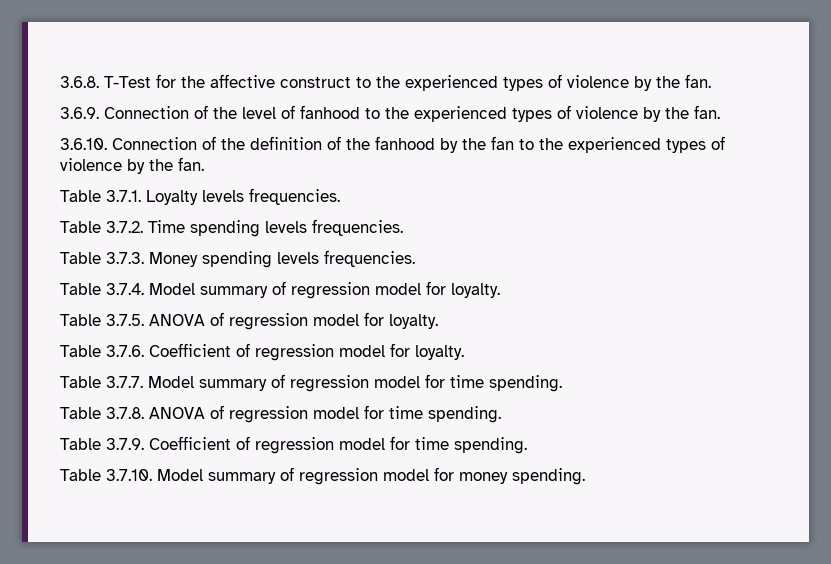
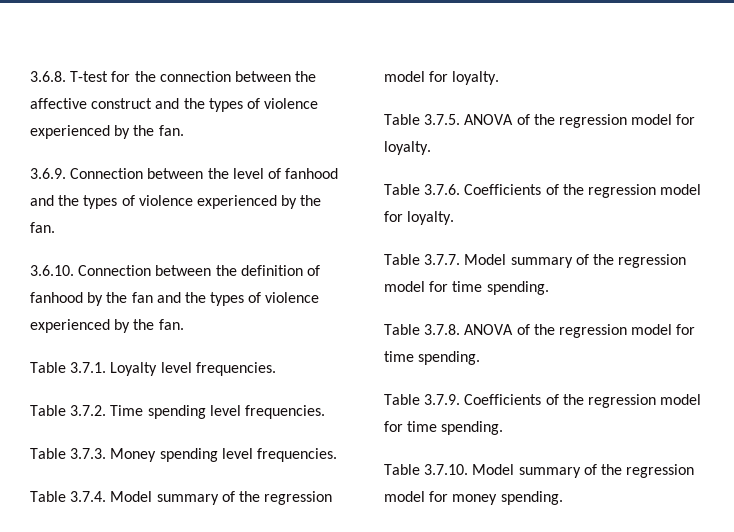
[104,76,151,88] T-Test -> [70,71,109,82] T-test
[210,74,629,91] affective construct to the experienced types of violence -> [159,71,317,82] [30,98,319,112] [30,125,110,139] connection between the affective construct and the types of violence experienced
[194,105,208,119] of -> [147,168,204,179] between
[365,105,638,122] to the experienced types of violence -> [30,195,277,209] and the types of violence experienced
[202,136,216,150] of -> [155,265,212,276] between
[346,138,370,150] the -> (320, 270) none
[519,136,725,153] [60,158,122,171] to the experienced types of violence -> [156,292,320,306] [30,319,110,333] and the types of violence experienced
[202,190,244,202] levels -> [160,362,192,373] level
[265,221,307,233] levels -> [209,405,241,416] level
[277,252,319,264] levels -> [221,448,253,459] level
(286, 288) none -> [238,491,260,502] the
(224, 319) none -> [533,114,555,125] the
[149,343,250,357] Coefficient of -> [464,184,584,195] Coefficients of the
(285, 381) none -> [592,254,614,265] the
(224, 412) none -> [533,324,555,335] the
[149,436,250,450] Coefficient of -> [464,394,584,405] Coefficients of the
(294, 474) none -> [600,464,622,475] the

